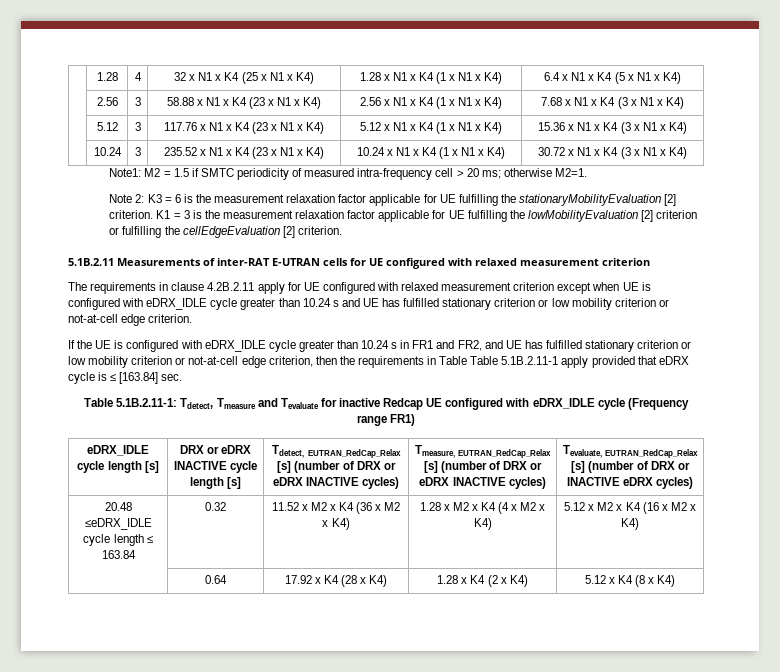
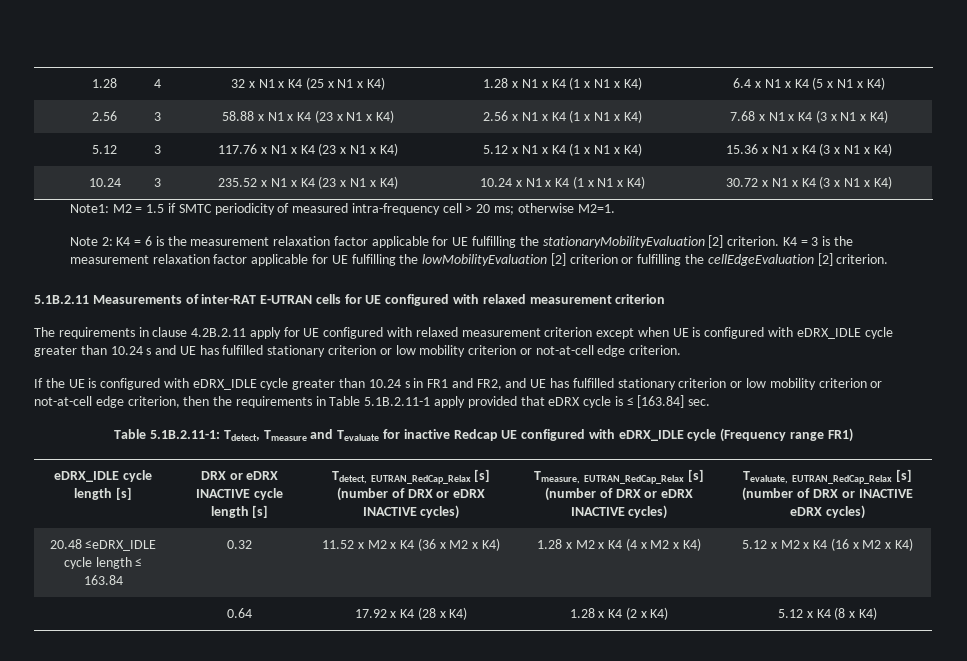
[147,194,162,203] K3 -> [116,237,131,246] K4
[156,210,171,219] K1 -> [782,237,797,246] K4
[470,356,499,365] Table -> (361, 401) none

